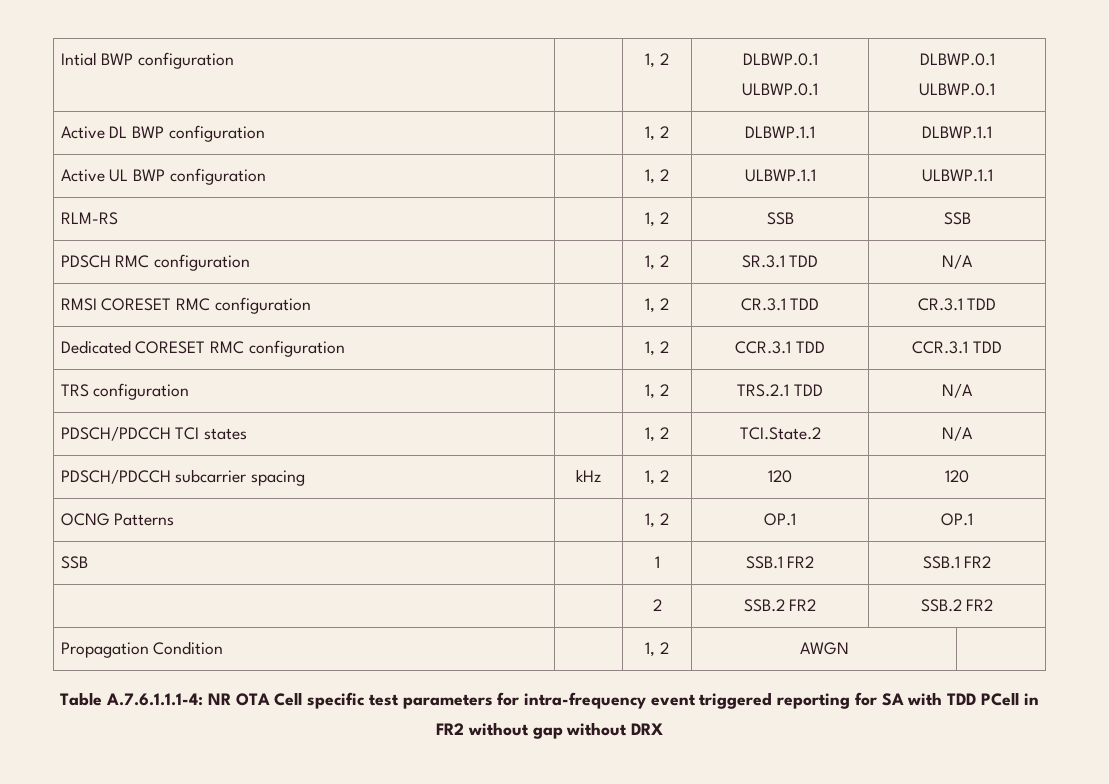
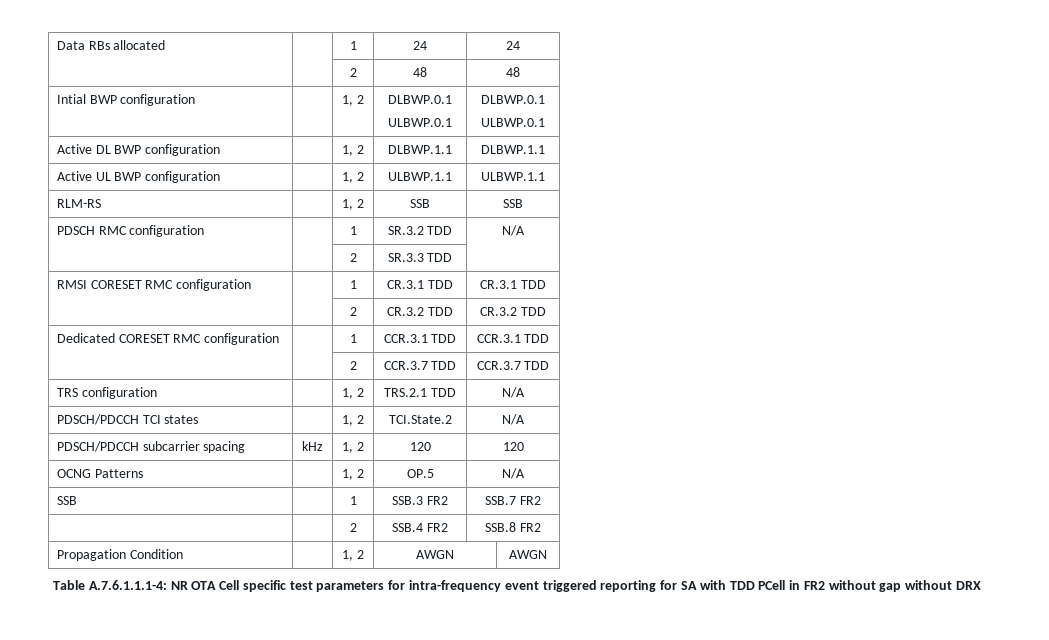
(60, 59) none -> [56,40,166,50] [349,41,357,50] [413,41,427,50] [506,41,520,50] [349,68,357,77] [413,67,427,77] [506,67,520,77] Data RBs allocated | | 1 | 24 | 24 // | | 2 | 48 | 48 //
[645,255,669,270] [741,255,819,268] [942,254,973,269] 1, 2 | SR.3.1 TDD | N/A -> [349,226,357,235] [387,226,453,235] [502,225,525,236] [349,253,357,262] [387,253,453,262] 1 | SR.3.2 TDD | N/A // | | 2 | SR.3.3 TDD |
[645,298,669,313] 1, 2 -> [349,280,357,289] 1
(997, 304) none -> [349,307,357,316] [387,307,453,316] [480,307,546,316] // | | 2 | CR.3.2 TDD | CR.3.2 TDD
[645,341,669,356] 1, 2 -> [349,334,357,343] 1
(1002, 347) none -> [349,361,357,370] [383,361,457,370] [476,361,550,370] // | | 2 | CCR.3.7 TDD | CCR.3.7 TDD
[764,513,796,526] [941,513,973,526] OP.1 | OP.1 -> [406,469,434,478] [502,468,525,479] OP.5 | N/A
[745,556,815,569] [922,556,960,569] SSB.1 FR2 | SSB.1 -> [392,496,448,505] [485,496,517,505] SSB.3 FR2 | SSB.7
[743,599,817,612] [920,599,962,612] SSB.2 FR2 | SSB.2 -> [392,523,448,532] [485,522,517,532] SSB.4 FR2 | SSB.8
(849, 648) none -> [509,550,547,559] AWGN

